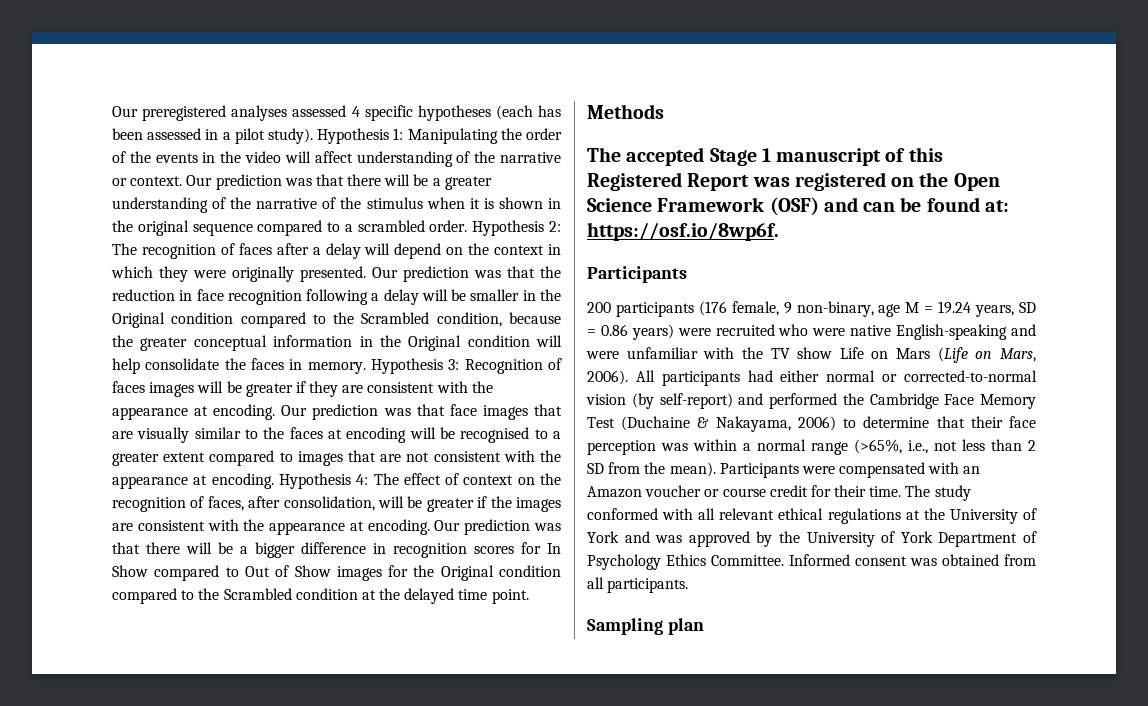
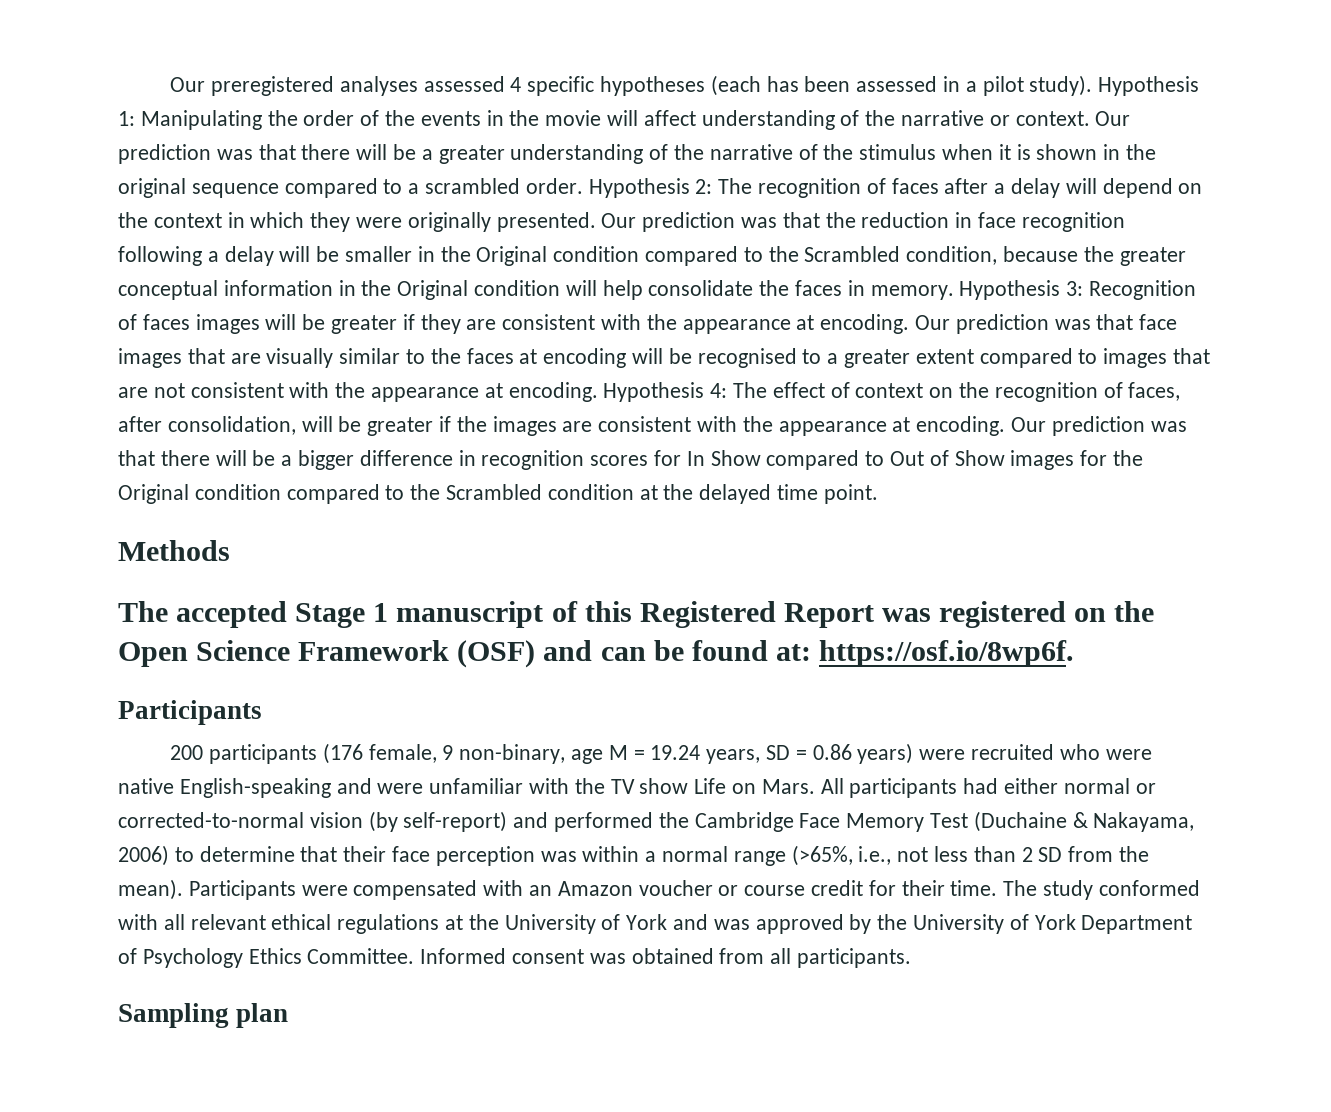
[245,151,282,163] video -> [545,110,602,126] movie
[896,347,1036,363] [587,370,628,385] Mars (Life on Mars, 2006). -> [761,779,815,794] Mars.

